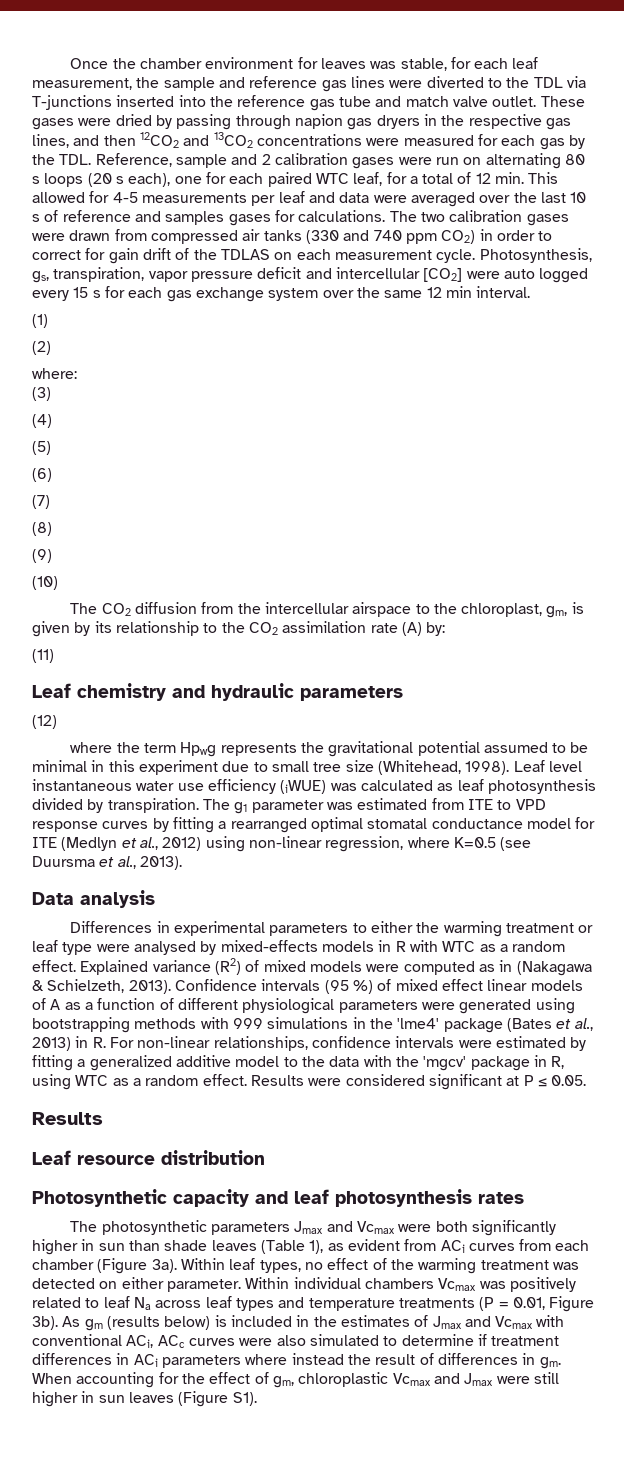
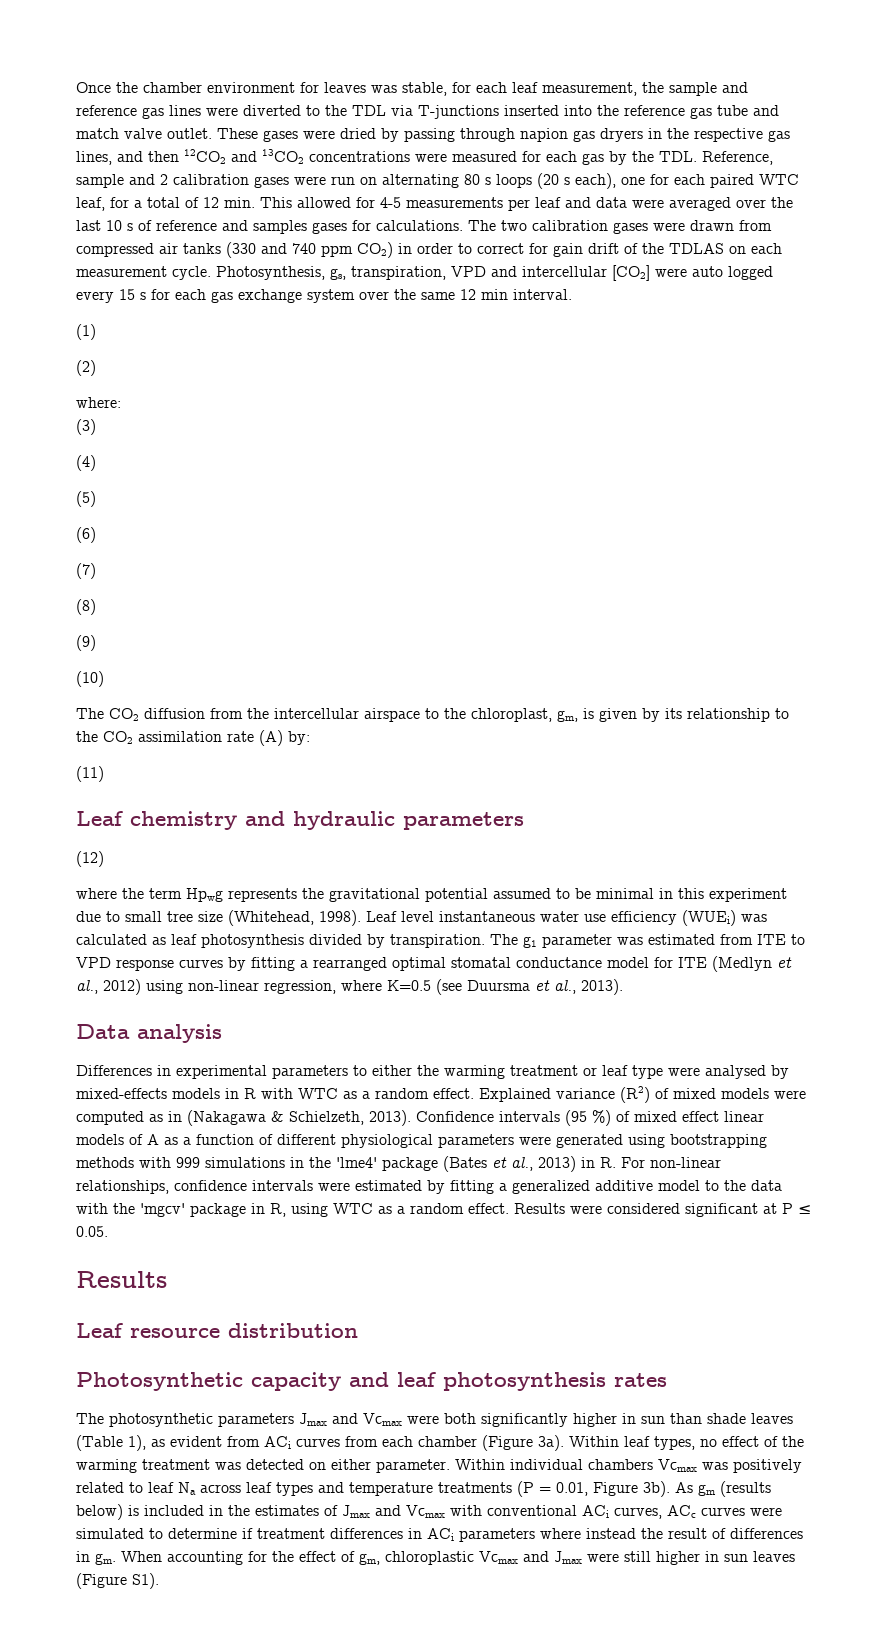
[148,267,302,282] vapor pressure deficit -> [451,266,486,277] VPD
[280,780,327,794] (iWUE) -> [682,910,736,926] (WUEi)
[126,1335,154,1348] ACi, -> [582,1505,662,1519] ACi curves,
[276,1335,306,1346] also -> (782, 1511) none

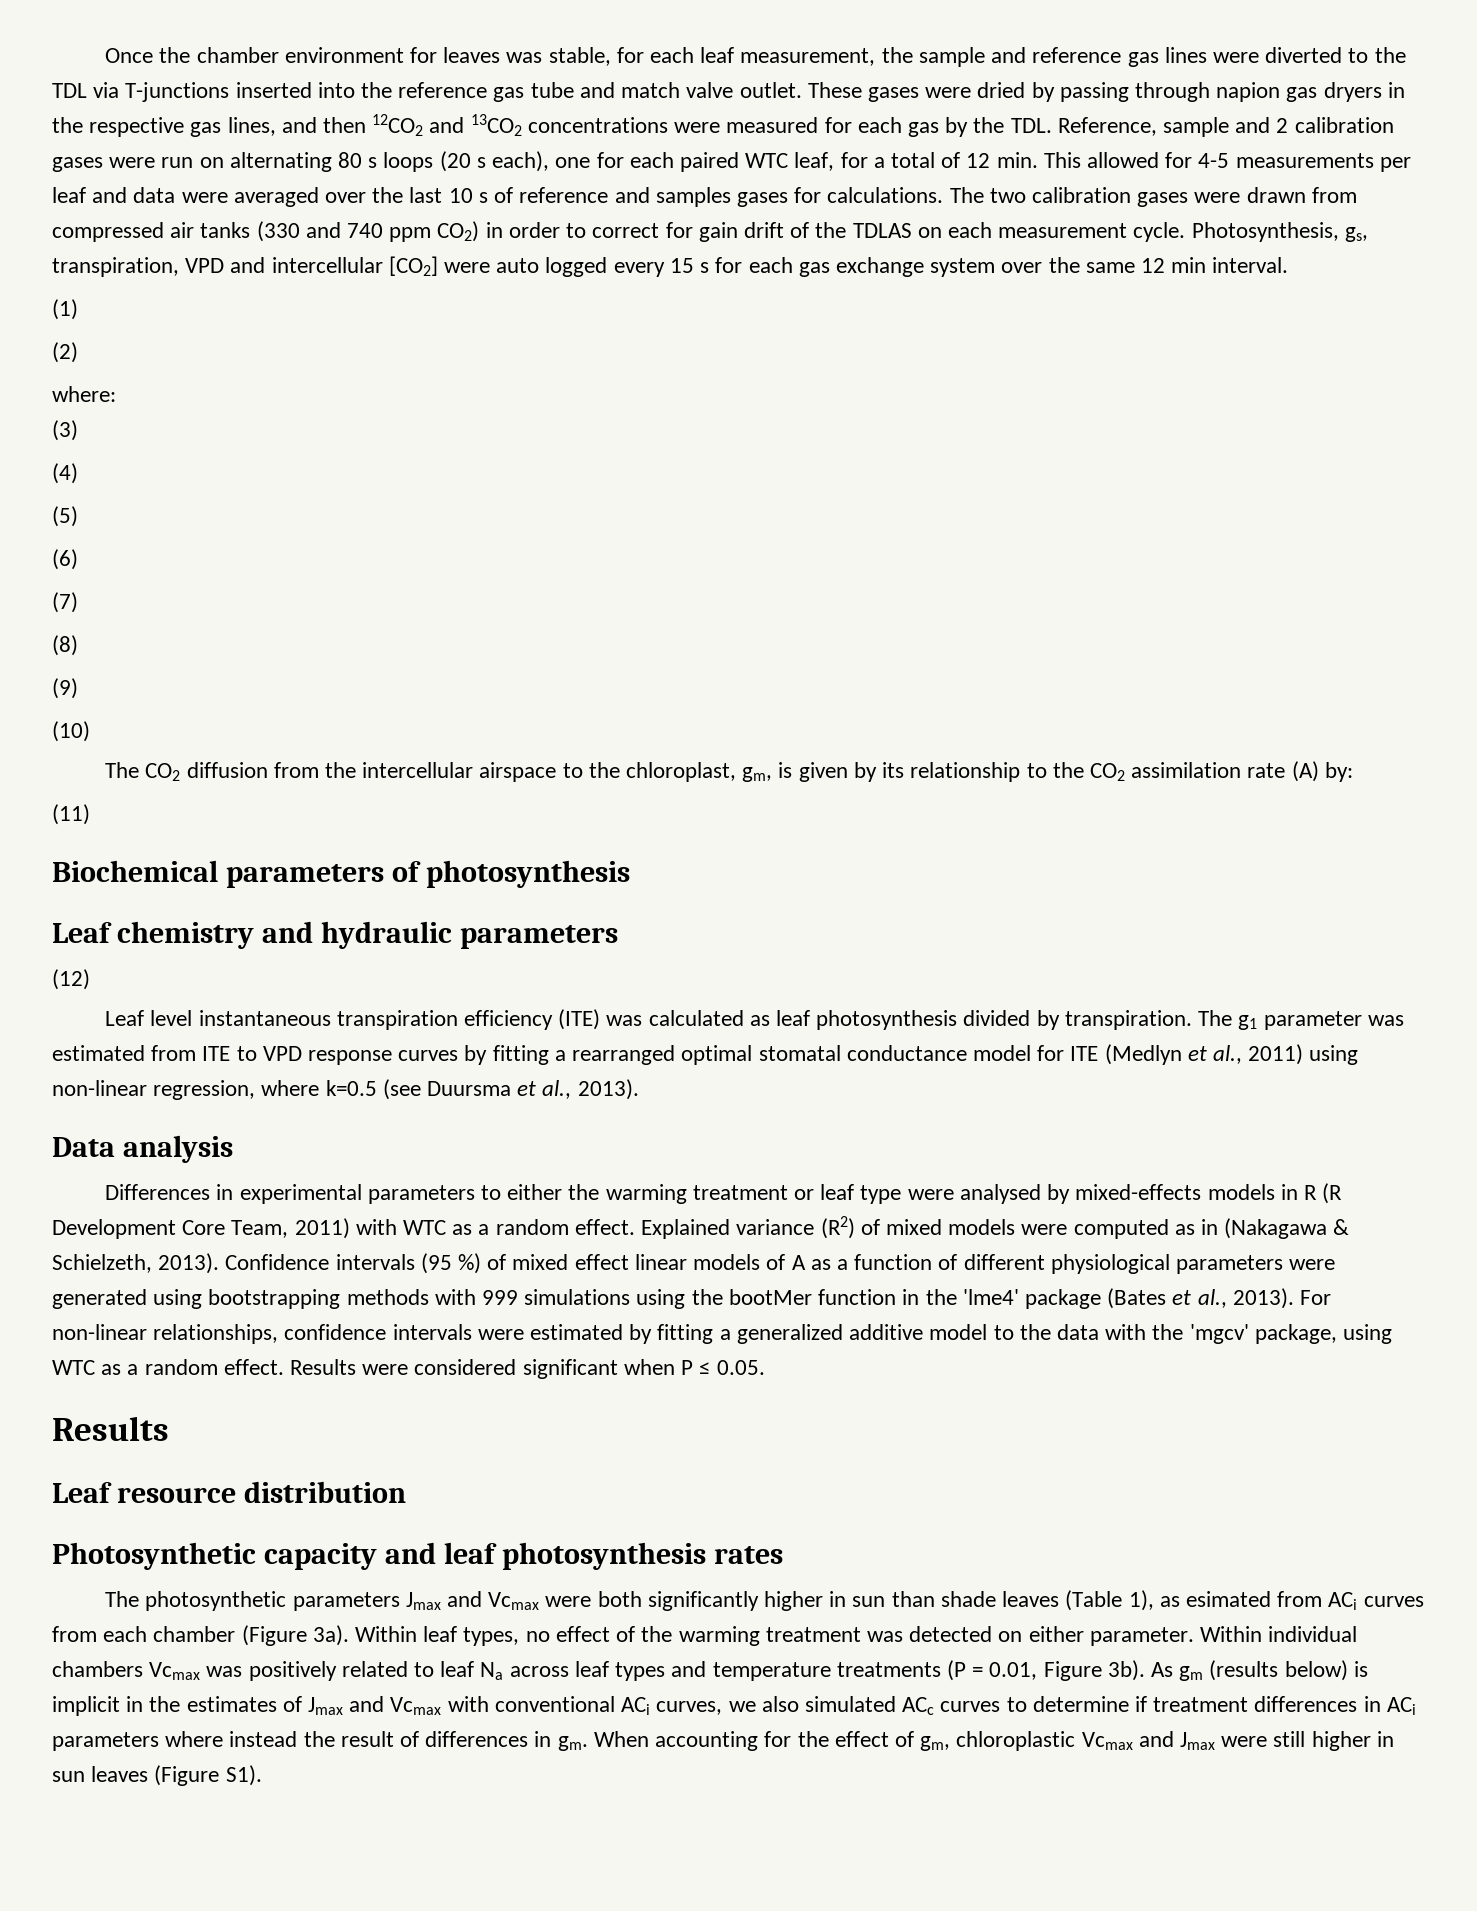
(104, 774) none -> [52,860,630,888] // Biochemical parameters of photosynthesis
[76,888,787,902] [76,910,736,926] where the term Hpwg represents the gravitational potential assumed to be minimal in this experiment due to small tree size (Whitehead, 1998). Leaf level instantaneous water use efficiency (WUEi) -> [105,1009,601,1030] Leaf level instantaneous transpiration efficiency (ITE)
[103,979,141,995] 2012) -> [1248,1044,1304,1065] 2011)
[387,980,431,991] K=0.5 -> [325,1080,377,1096] k=0.5
(256, 1093) none -> [1322,1183,1343,1204] [52,1218,350,1239] (R Development Core Team, 2011)
(285, 1162) none -> [636,1289,897,1309] using the bootMer function
[538,1156,616,1172] 2013) in R. -> [1232,1288,1294,1309] 2013).
[190,1203,286,1217] package in R, -> [1254,1324,1337,1344] package,
[763,1203,777,1214] at -> [623,1359,675,1375] when
[170,1436,222,1447] evident -> [1185,1591,1271,1607] esimated
[144,1505,204,1516] included -> [52,1696,120,1716] implicit
[667,1505,782,1518] [76,1528,144,1539] ACc curves were simulated -> [728,1696,1001,1715] we also simulated ACc curves

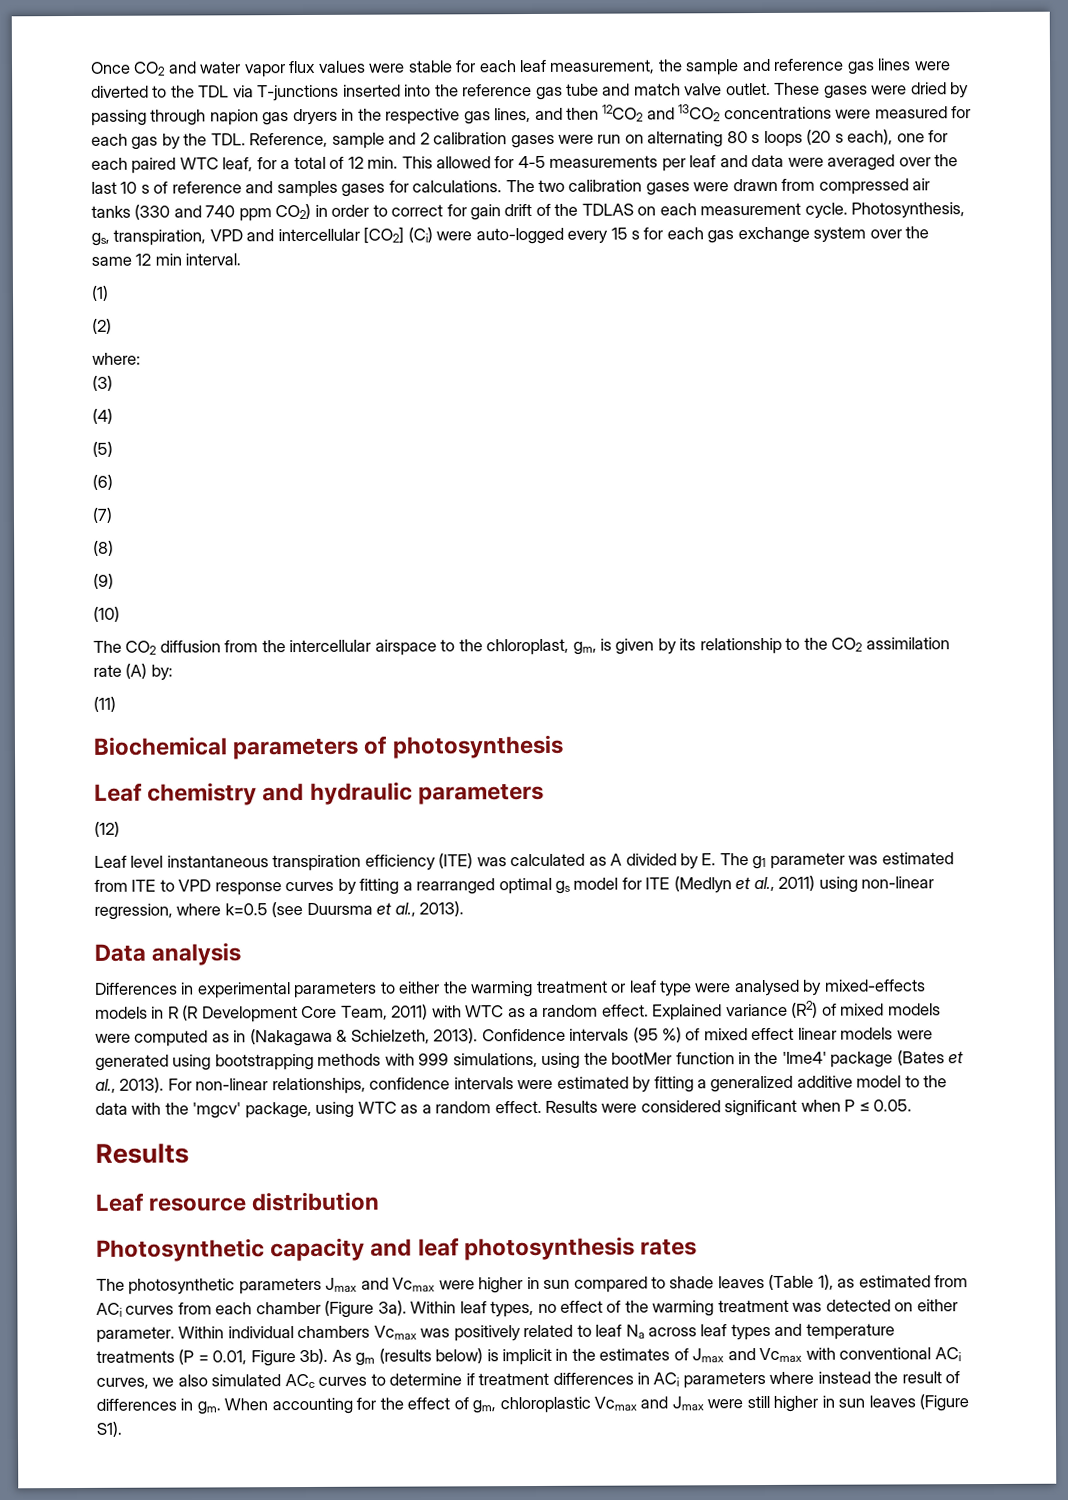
[159,47,611,66] the chamber environment for leaves was stable, -> [133,60,453,78] CO2 and water vapor flux values were stable
[444,257,608,277] were auto logged -> [407,227,564,245] (Ci) were auto-logged
[776,1010,958,1030] leaf photosynthesis -> [610,853,623,866] A
[1064,1010,1192,1030] transpiration. -> [701,853,717,866] E.
[758,1045,967,1061] stomatal conductance -> [555,880,572,894] gs
[766,1254,1283,1274] of A as a function of different physiological parameters -> (894, 1033) none
[524,1289,631,1305] simulations -> [452,1052,538,1068] simulations,
[597,1591,935,1611] both significantly higher in sun than -> [478,1276,667,1294] higher in sun compared to
[1185,1591,1271,1607] esimated -> [858,1275,931,1288] estimated

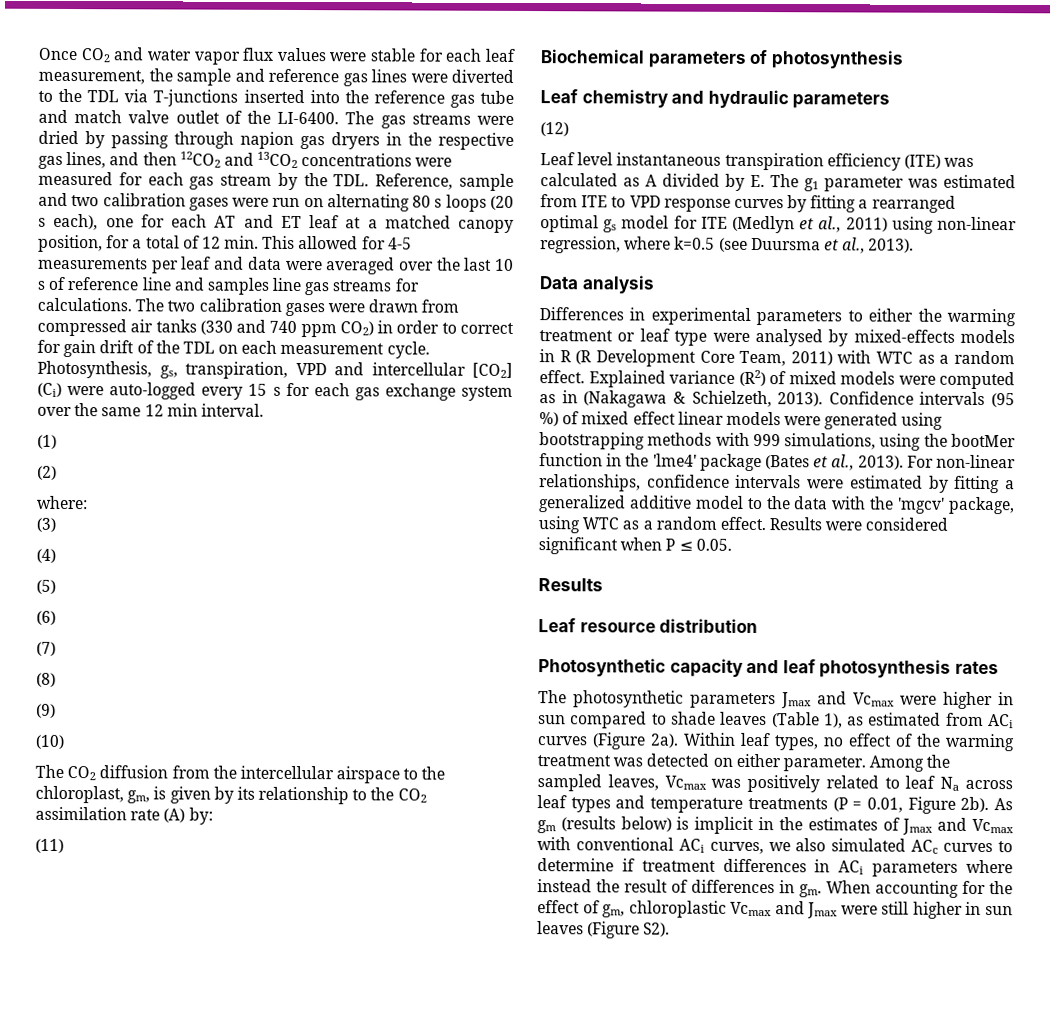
[725,82,868,99] outlet. These gases -> [175,110,471,129] outlet of the LI-6400. The gas streams
(159, 143) none -> [220,174,273,186] stream
[419,132,430,145] 2 -> [71,195,100,207] two
[131,157,254,174] paired WTC leaf, -> [214,214,514,233] [38,234,103,253] AT and ET leaf at a matched canopy position,
(242, 187) none -> [141,277,172,291] line
[341,183,386,197] gases -> [272,277,392,296] line gas streams
[581,203,634,216] TDLAS -> [182,341,215,354] TDL
[177,1300,407,1318] from each chamber (Figure 3a). -> [592,732,679,750] (Figure 2a).
[178,1325,371,1339] Within individual chambers -> [869,754,951,772] [537,774,659,792] Among the sampled leaves,
[299,1348,329,1365] 3b). -> [960,796,990,813] 2b).
[96,1421,122,1437] S1). -> [643,922,671,937] S2).

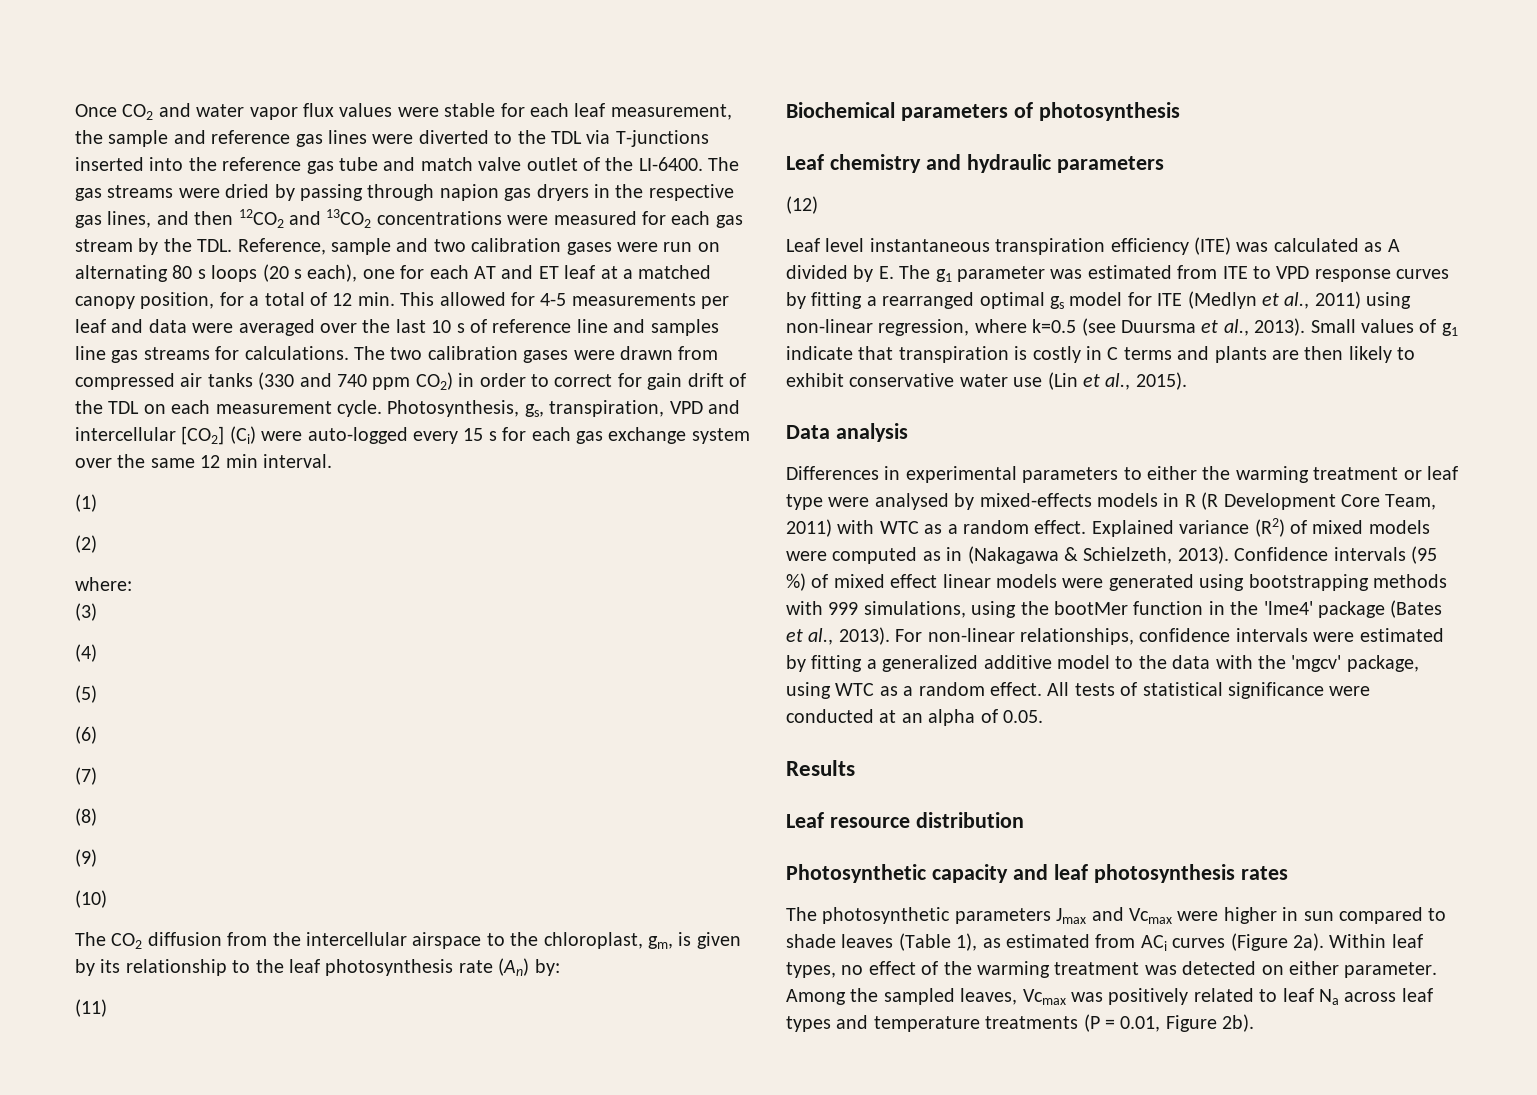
[397,788,427,803] [35,806,186,823] CO2 assimilation rate (A) -> [289,958,530,976] leaf photosynthesis rate (An)
(915, 245) none -> [1310,319,1458,336] [786,346,1416,363] [786,372,1187,390] Small values of g1 indicate that transpiration is costly in C terms and plants are then likely to exhibit conservative water use (Lin et al., 2015).
[769,517,949,531] [538,537,693,555] Results were considered significant when P ≤ -> [1047,682,1371,699] [786,709,998,726] All tests of statistical significance were conducted at an alpha of
[993,798,1013,811] [537,816,1014,835] [537,837,1014,855] [537,858,1013,877] [537,879,1013,898] [537,900,1013,919] [537,921,671,939] As gm (results below) is implicit in the estimates of Jmax and Vcmax with conventional ACi curves, we also simulated ACc curves to determine if treatment differences in ACi parameters where instead the result of differences in gm. When accounting for the effect of gm, chloroplastic Vcmax and Jmax were still higher in sun leaves (Figure S2). -> (1255, 1023) none

